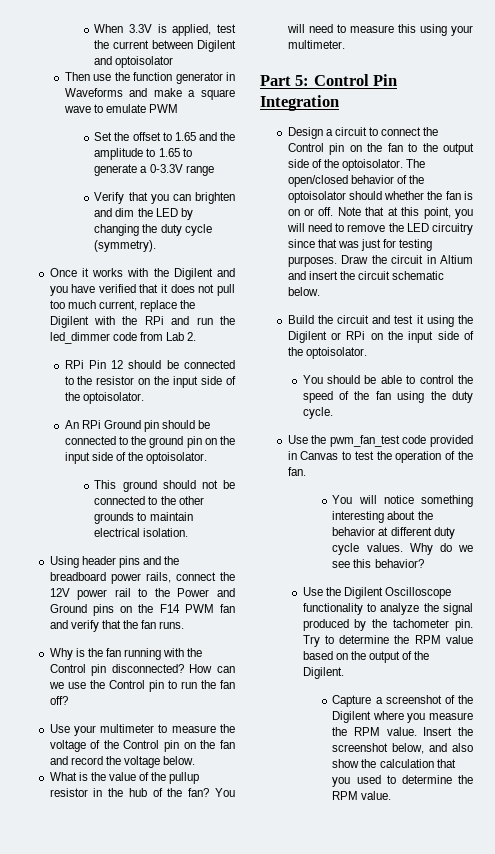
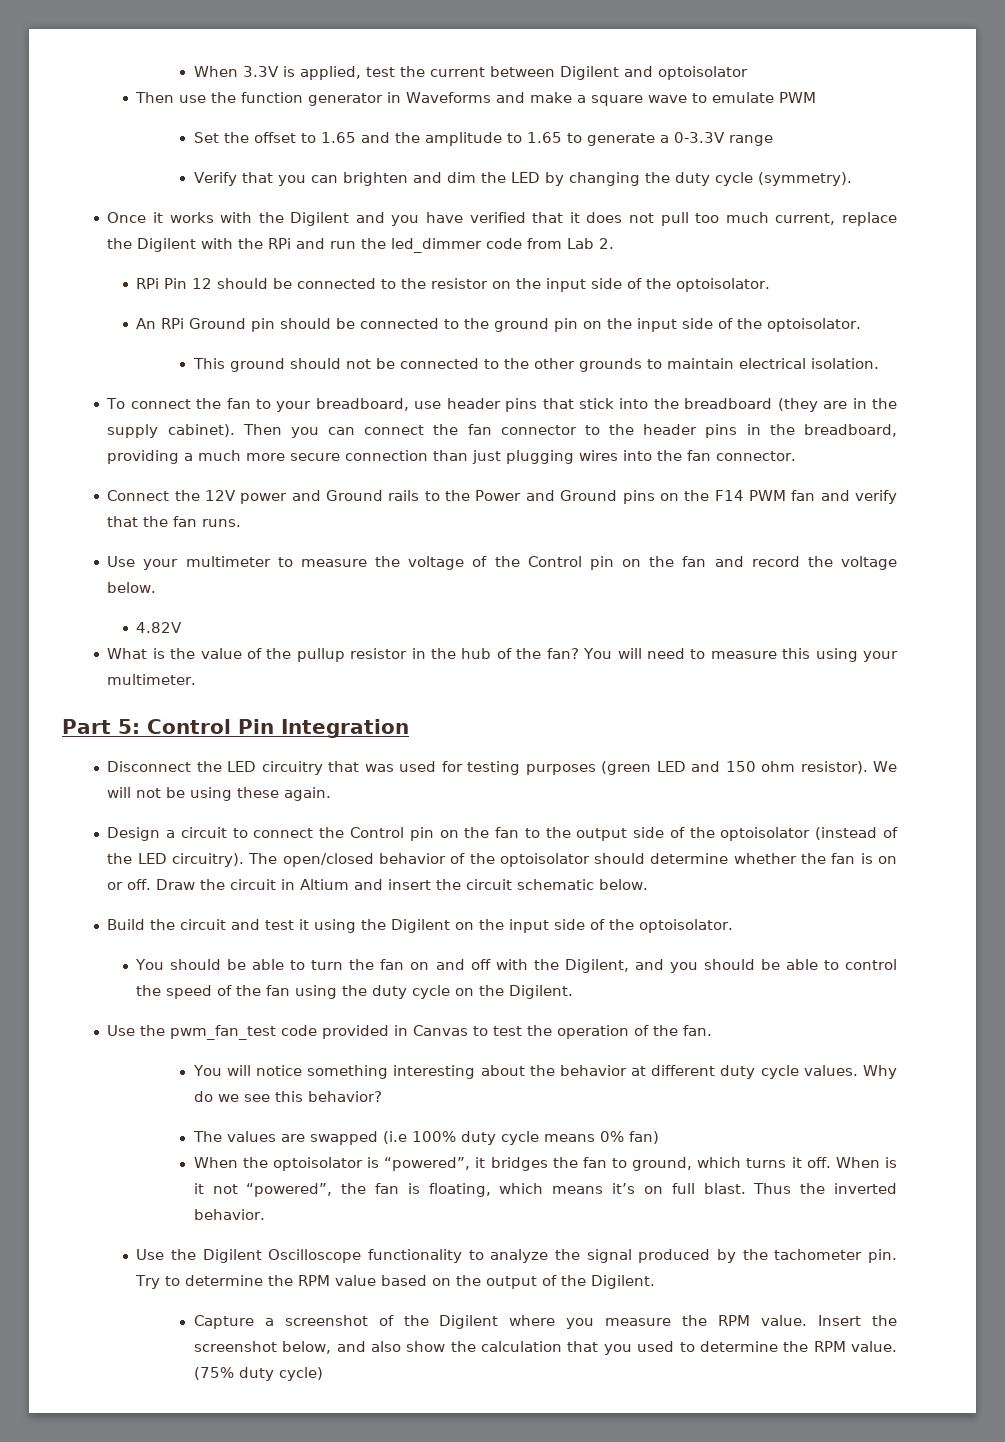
[49,556,179,568] [49,572,235,584] [49,588,131,600] Using header pins and the breadboard power rails, connect the 12V power rail -> [106,398,898,412] [107,424,898,438] [107,450,797,464] [107,490,420,504] To connect the fan to your breadboard, use header pins that stick into the breadboard (they are in the supply cabinet). Then you can connect the fan connector to the header pins in the breadboard, providing a much more secure connection than just plugging wires into the fan connector. // Connect the 12V power and Ground rails
[49,648,203,660] [49,664,235,676] [48,680,235,692] [49,696,68,705] // Why is the fan running with the Control pin disconnected? How can we use the Control pin to run the fan off? -> (242, 523) none
(195, 760) none -> [136,622,183,633] // 4.82V
(339, 103) none -> [107,761,898,775] [107,787,332,801] // Disconnect the LED circuitry that was used for testing purposes (green LED and 150 ohm resistor). We will not be using these again.
[341,159,403,171] optoisolator. -> [720,827,898,841] [107,853,244,867] optoisolator (instead of the LED circuitry).
(382, 195) none -> [650,853,729,864] determine
[337,207,473,219] [286,223,473,235] [287,239,433,251] [287,256,337,267] Note that at this point, you will need to remove the LED circuitry since that was just for testing purposes. -> (152, 884) none
[330,331,366,340] or RPi -> (451, 926) none
(416, 379) none -> [311,959,839,973] turn the fan on and off with the Digilent, and you should be able to
[302,407,333,419] cycle. -> [412,985,574,999] cycle on the Digilent.
(424, 563) none -> [192,1131,659,1145] [193,1157,898,1171] [193,1183,897,1197] [193,1209,265,1220] // The values are swapped (i.e 100% duty cycle means 0% fan) // When the optoisolator is “powered”, it bridges the fan to ground, which turns it off. When is it not “powered”, the fan is floating, which means it’s on full blast. Thus the inverted behavior.
(392, 795) none -> [193,1367,323,1381] (75% duty cycle)

